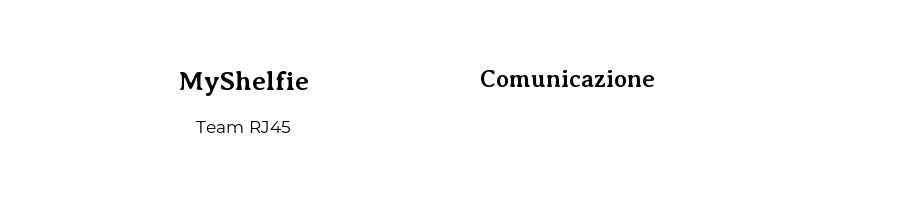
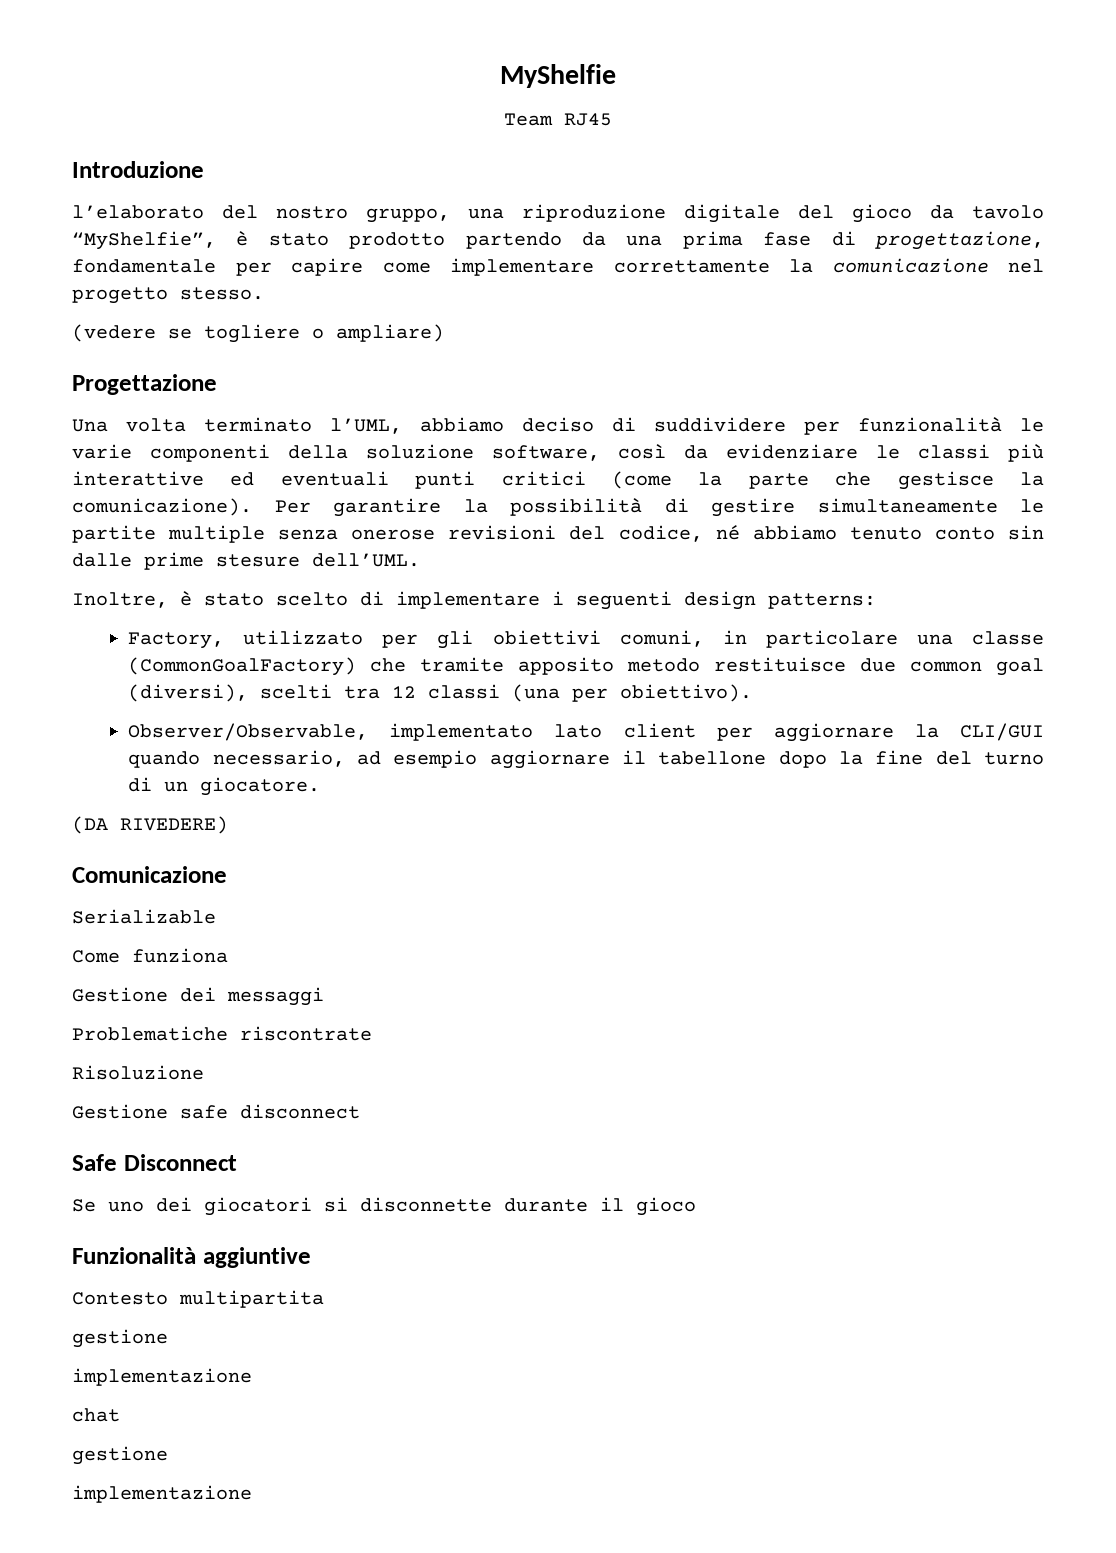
[480,70,655,87] Comunicazione -> [72,161,204,178] [72,204,1044,223] [72,231,1044,250] [72,258,1044,276] [72,287,264,304] [72,324,444,343] [72,374,217,395] [72,417,1044,435] [72,444,1044,462] [72,471,1044,490] [72,498,1044,517] [72,525,1044,543] [72,552,420,570] [72,591,876,610] [128,630,1045,649] [128,657,1045,676] [128,684,753,702] [128,723,1044,742] [128,750,1044,769] [128,777,321,796] [72,816,228,834] [72,866,227,883] [72,909,216,924] [72,948,228,963] [72,987,324,1006] [72,1026,372,1041] [72,1065,204,1080] [72,1104,360,1119] [72,1154,237,1171] [72,1197,696,1216] [72,1247,311,1268] [72,1290,324,1308] [72,1329,168,1348] [72,1368,252,1386] [72,1408,120,1422] [72,1446,168,1465] [72,1485,252,1503] Introduzione // l’elaborato del nostro gruppo, una riproduzione digitale del gioco da tavolo “MyShelfie”, è stato prodotto partendo da una prima fase di progettazione, fondamentale per capire come implementare correttamente la comunicazione nel progetto stesso. // (vedere se togliere o ampliare) // Progettazione // Una volta terminato l’UML, abbiamo deciso di suddividere per funzionalità le varie componenti della soluzione software, così da evidenziare le classi più interattive ed eventuali punti critici (come la parte che gestisce la comunicazione). Per garantire la possibilità di gestire simultaneamente le partite multiple senza onerose revisioni del codice, né abbiamo tenuto conto sin dalle prime stesure dell’UML. // Inoltre, è stato scelto di implementare i seguenti design patterns: // Factory, utilizzato per gli obiettivi comuni, in particolare una classe (CommonGoalFactory) che tramite apposito metodo restituisce due common goal (diversi), scelti tra 12 classi (una per obiettivo). // Observer/Observable, implementato lato client per aggiornare la CLI/GUI quando necessario, ad esempio aggiornare il tabellone dopo la fine del turno di un giocatore. // (DA RIVEDERE) // Comunicazione // Serializable // Come funziona // Gestione dei messaggi // Problematiche riscontrate // Risoluzione // Gestione safe disconnect // Safe Disconnect // Se uno dei giocatori si disconnette durante il gioco // Funzionalità aggiuntive // Contesto multipartita // gestione // implementazione // chat // gestione // implementazione

